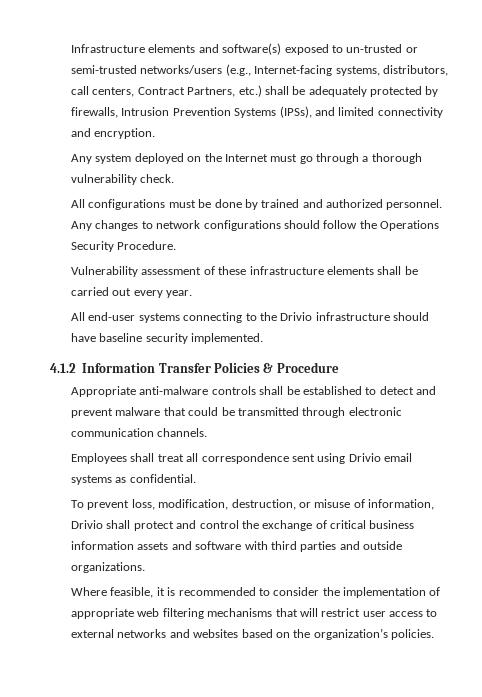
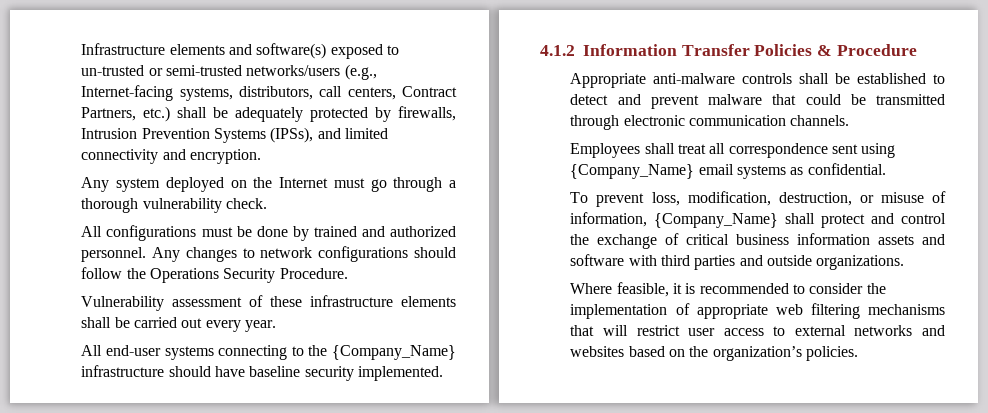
[280,312,313,321] Drivio -> [332,345,457,360] {Company_Name}
[348,453,381,462] Drivio -> [570,164,695,179] {Company_Name}
[71,520,104,529] Drivio -> [654,213,779,228] {Company_Name}

